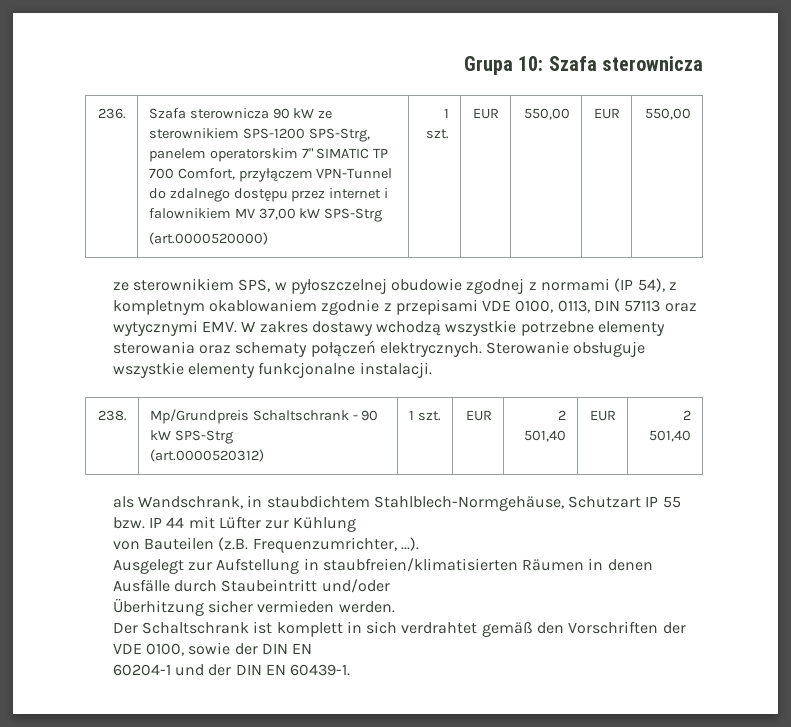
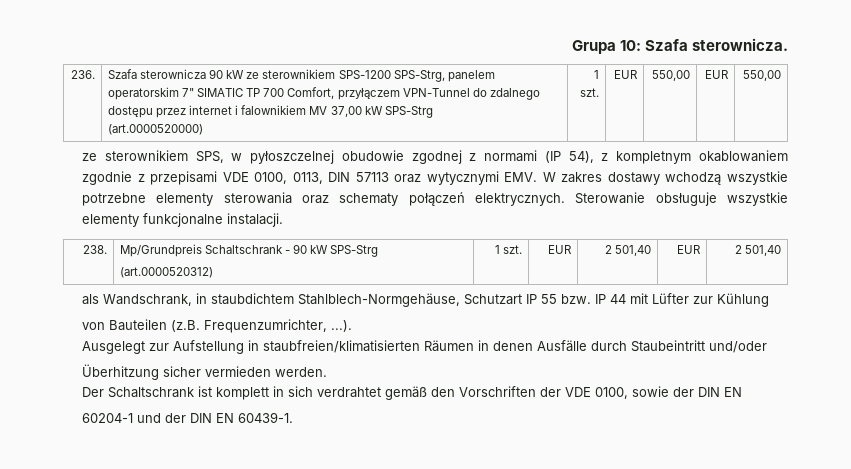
[602,56,703,71] sterownicza -> [691,38,788,51] sterownicza.

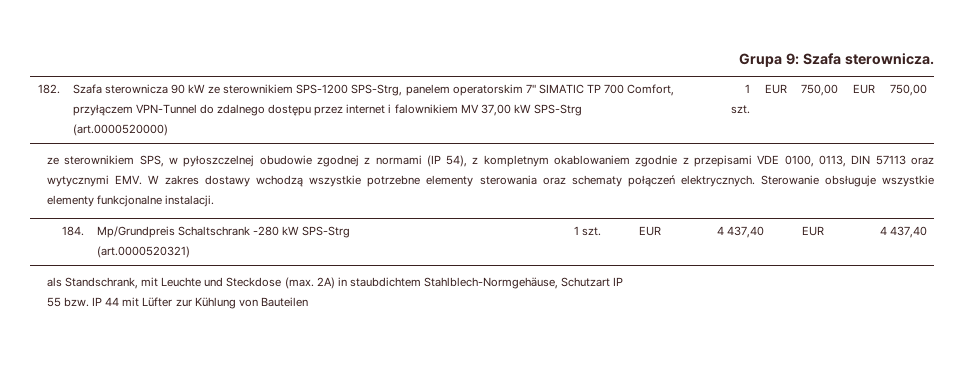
[619,40,641,51] 10: -> [786,53,800,65] 9:
[71,70,96,79] 236. -> [38,84,61,94] 182.
[652,70,691,81] [705,70,730,79] [743,70,782,81] 550,00 | EUR | 550,00 -> [801,84,839,96] [853,84,876,94] [890,84,928,96] 750,00 | EUR | 750,00
[83,245,108,254] 238. -> [62,226,85,236] 184.
[285,244,379,257] [119,267,213,278] [494,245,523,254] [548,245,573,254] [604,245,652,256] [677,245,702,254] [734,245,782,256] - 90 kW SPS-Strg // (art.0000520312) | 1 szt. | EUR | 2 501,40 | EUR | 2 501,40 -> [252,226,351,238] [96,246,190,258] [574,226,602,236] [639,226,662,236] [717,226,765,238] [802,226,825,236] [880,226,928,238] -280 kW SPS-Strg // (art.0000520321) | 1 szt. | EUR | 4 437,40 | EUR | 4 437,40
[103,294,193,306] Wandschrank, -> [65,277,335,289] Standschrank, mit Leuchte und Steckdose (max. 2A)
(538, 299) none -> (624, 281) //
(770, 300) // -> (236, 303) none
[171,319,353,333] [82,340,768,354] [82,364,328,380] [82,386,743,400] [82,412,294,423] (z.B. Frequenzumrichter, ...). // Ausgelegt zur Aufstellung in staubfreien/klimatisierten Räumen in denen Ausfälle durch Staubeintritt und/oder // Überhitzung sicher vermieden werden. // Der Schaltschrank ist komplett in sich verdrahtet gemäß den Vorschriften der VDE 0100, sowie der DIN EN // 60204-1 und der DIN EN 60439-1. -> (308, 302) none

